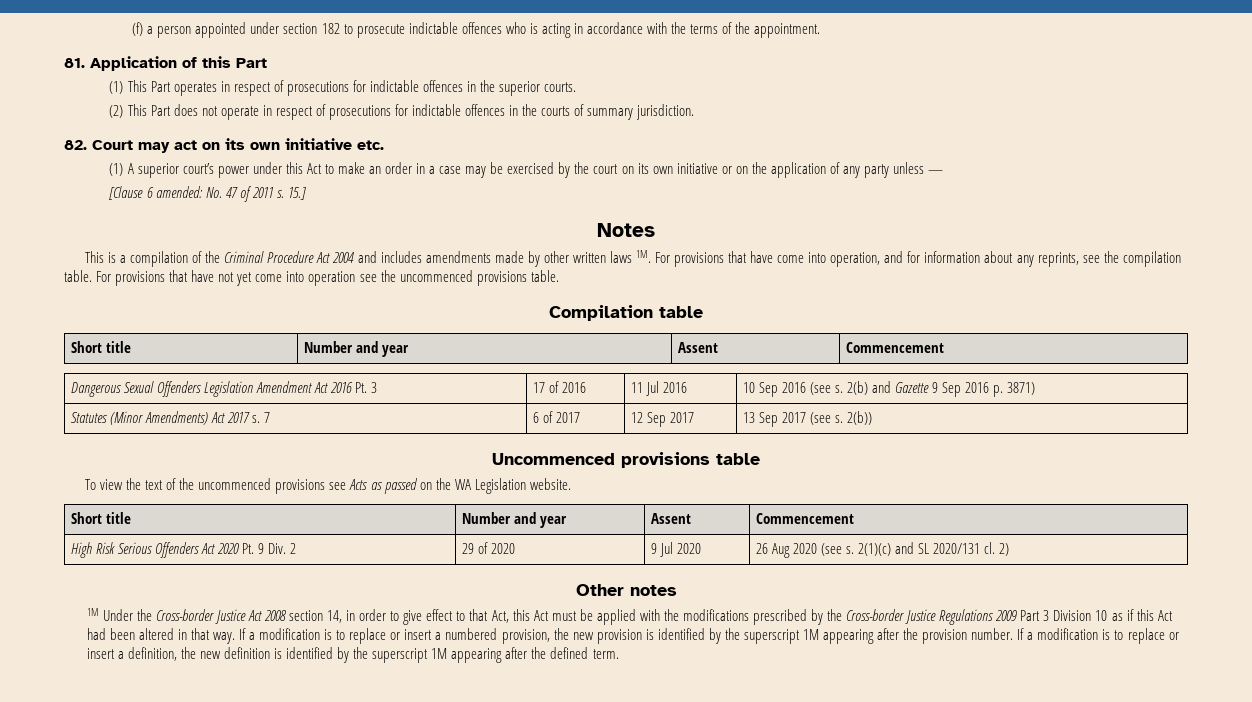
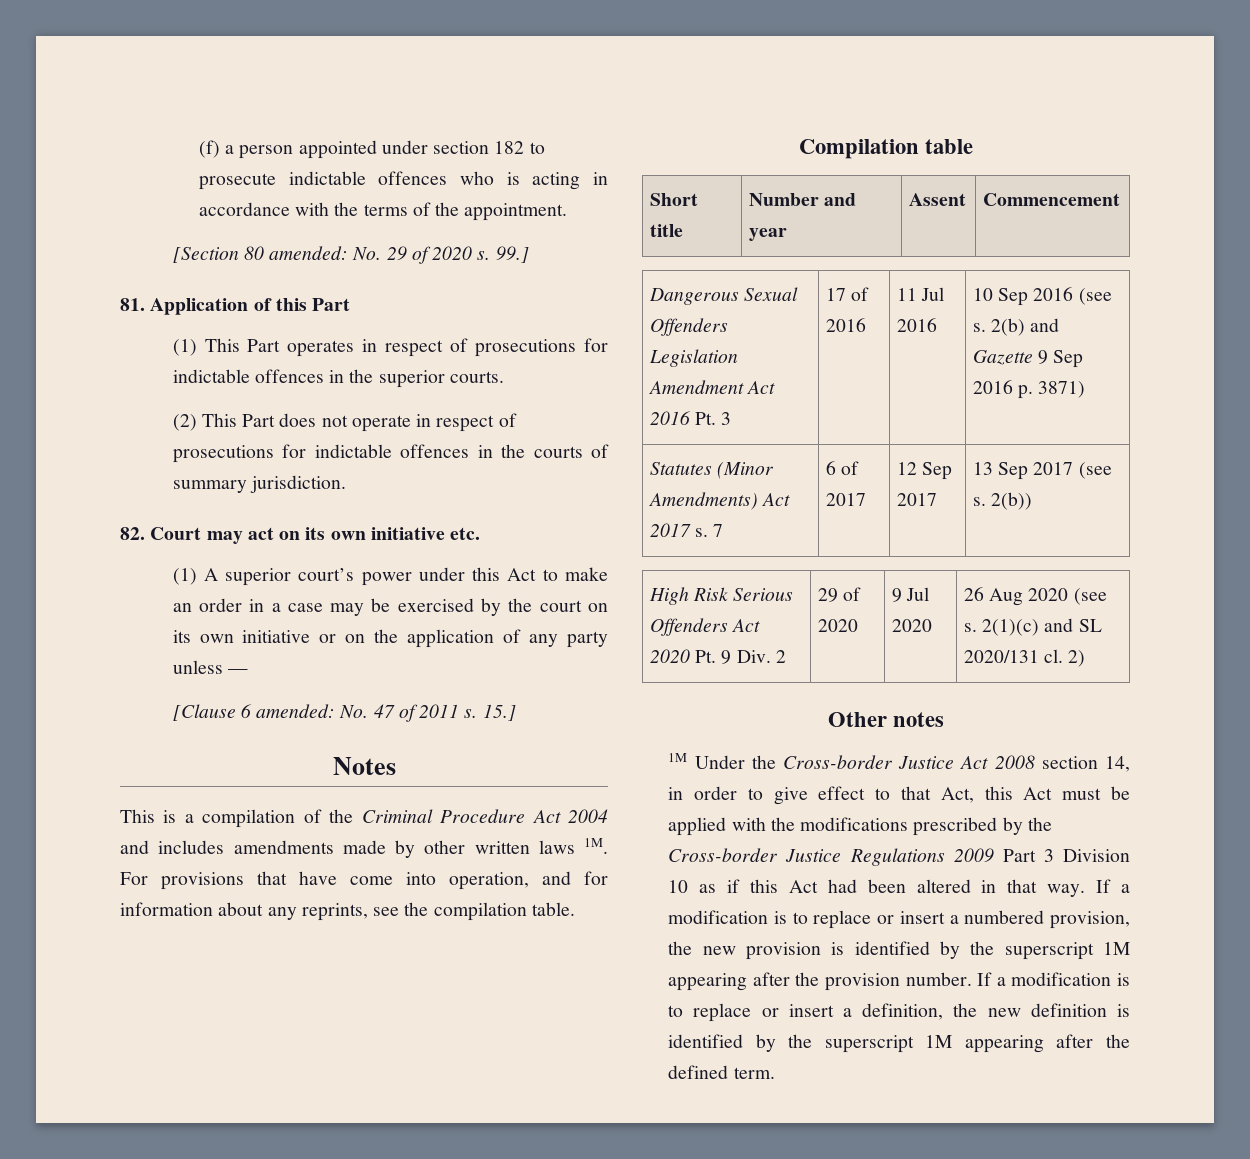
(821, 30) none -> [172,246,529,264] // [Section 80 amended: No. 29 of 2020 s. 99.]
[96,270,559,286] For provisions that have not yet come into operation see the uncommenced provisions table. -> (575, 909) none
[492,452,760,468] [85,478,571,494] [70,512,131,524] [461,512,567,528] [650,513,691,524] [755,513,854,524] // Uncommenced provisions table // To view the text of the uncommenced provisions see Acts as passed on the WA Legislation website. // Short title | Number and year | Assent | Commencement -> (1033, 501) none

